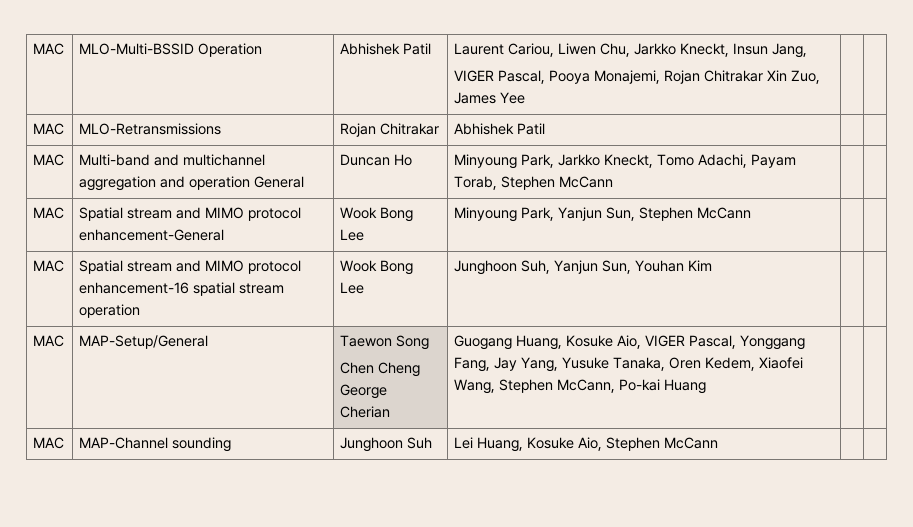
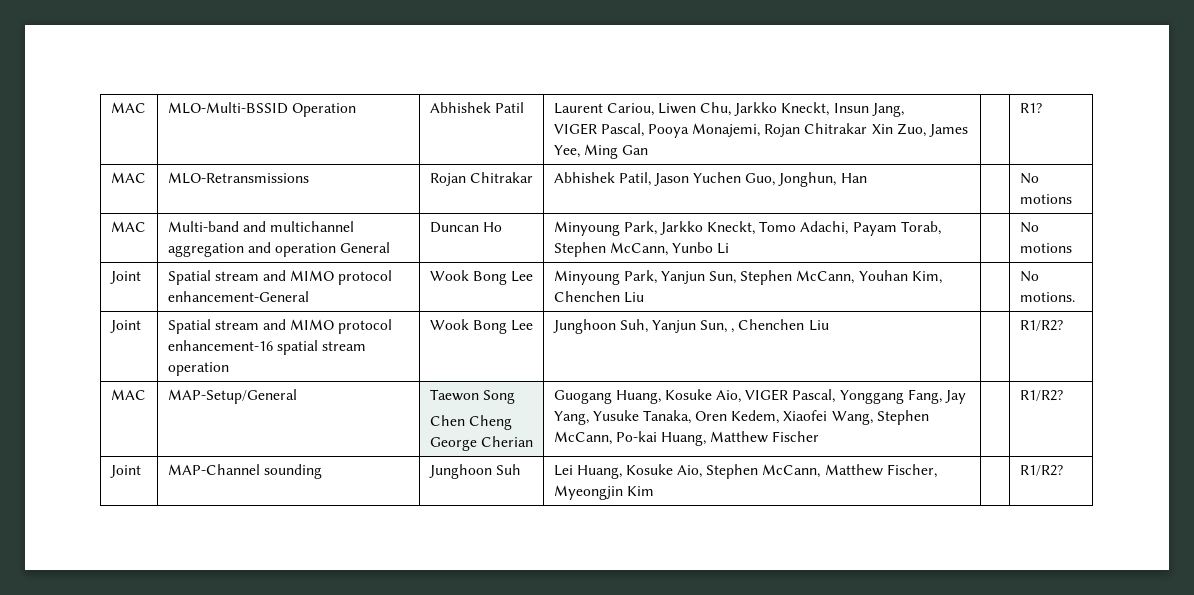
[500,92,526,104] Yee | | -> [553,144,648,159] [1019,103,1042,113] Yee, Ming Gan | | R1?
[517,123,546,135] Patil | | -> [618,172,867,187] [1019,173,1039,184] [1019,194,1072,204] Patil, Jason Yuchen Guo, Jonghun, Han | | No motions
[559,176,614,188] [33,207,65,219] McCann | | // MAC -> [609,242,730,256] [1019,222,1039,233] [1019,243,1072,253] [109,271,141,284] McCann, Yunbo Li | | No motions // Joint
[697,207,752,219] [33,260,65,272] McCann | | // MAC -> [796,270,942,284] [553,291,644,303] [1019,271,1039,282] [1019,292,1075,302] [109,320,141,333] McCann, Youhan Kim, Chenchen Liu | | No motions. // Joint
[635,260,713,272] Youhan Kim | | -> [731,319,829,333] [1019,320,1063,331] , Chenchen Liu | | R1/R2?
[664,379,707,394] [33,437,65,449] Huang | | // MAC -> [660,431,820,446] [1019,390,1063,401] [109,465,141,478] Huang, Matthew Fischer | | R1/R2? // Joint
[664,437,719,449] McCann | | -> [762,464,937,478] [553,485,654,500] [1019,465,1063,476] McCann, Matthew Fischer, Myeongjin Kim | | R1/R2?

